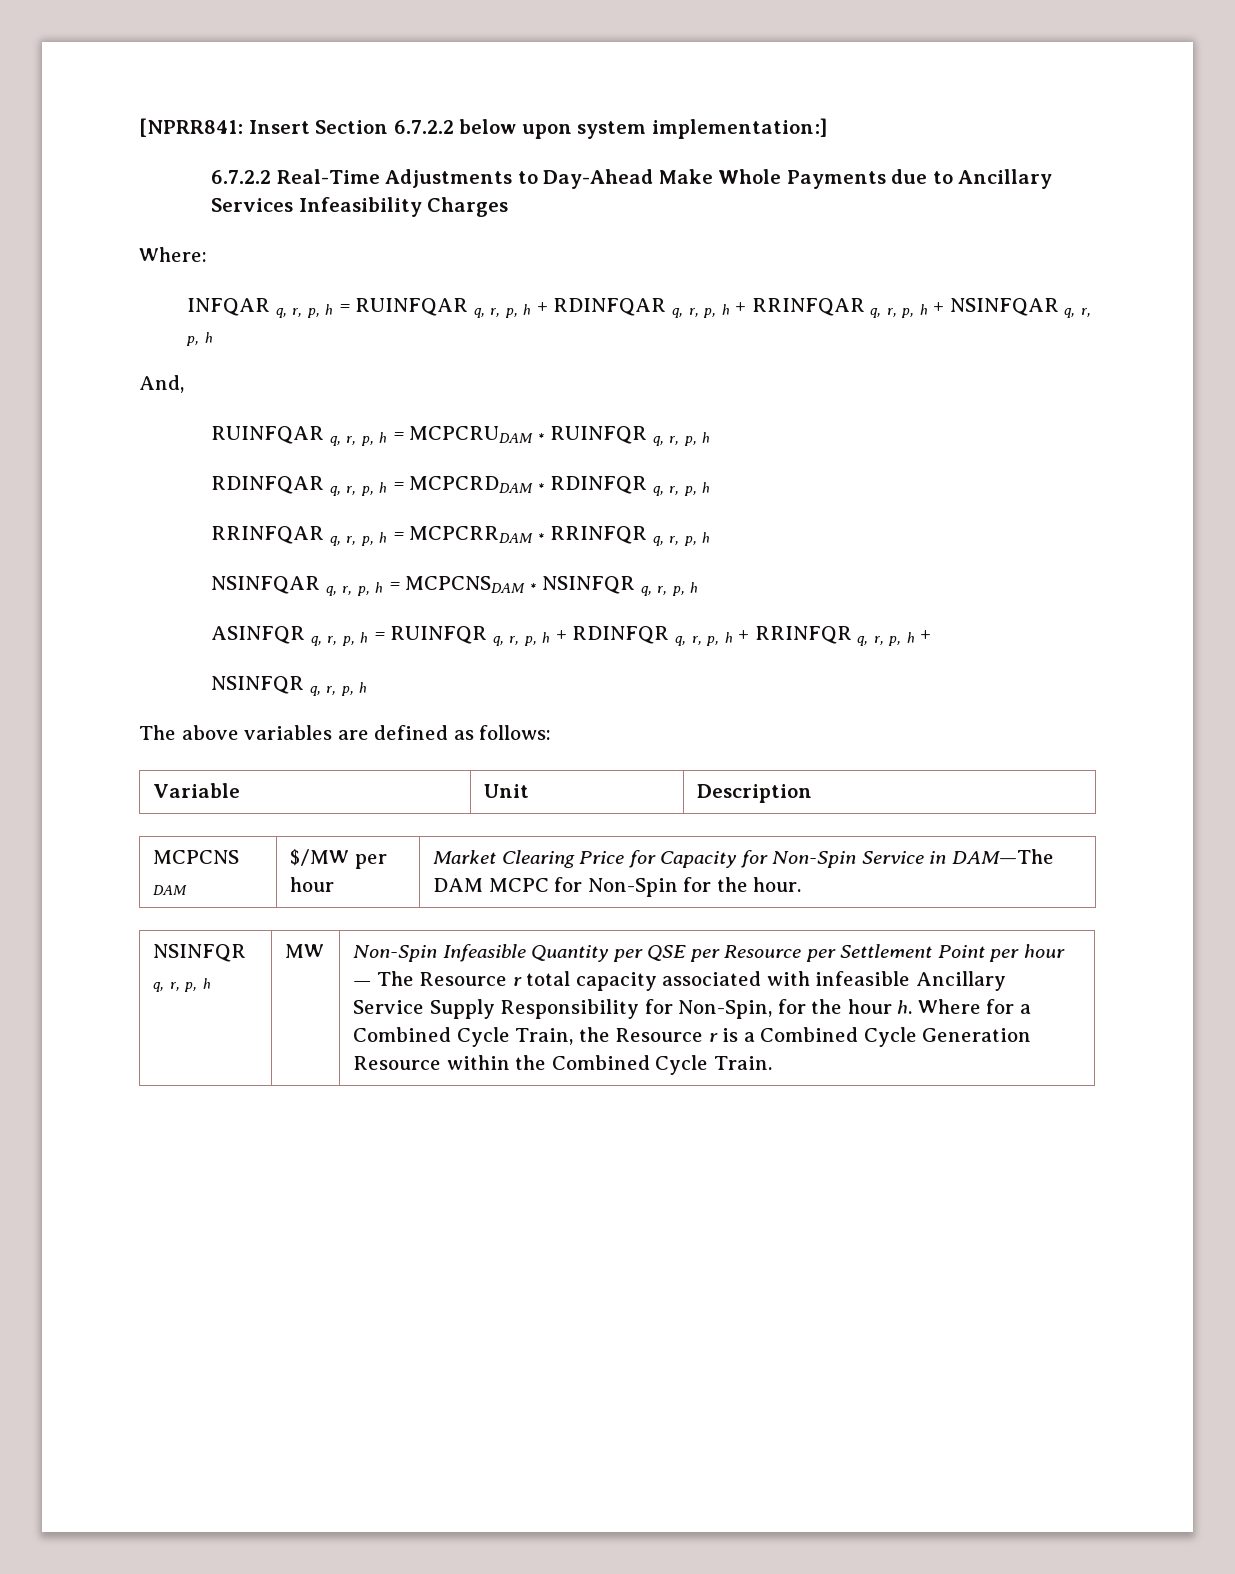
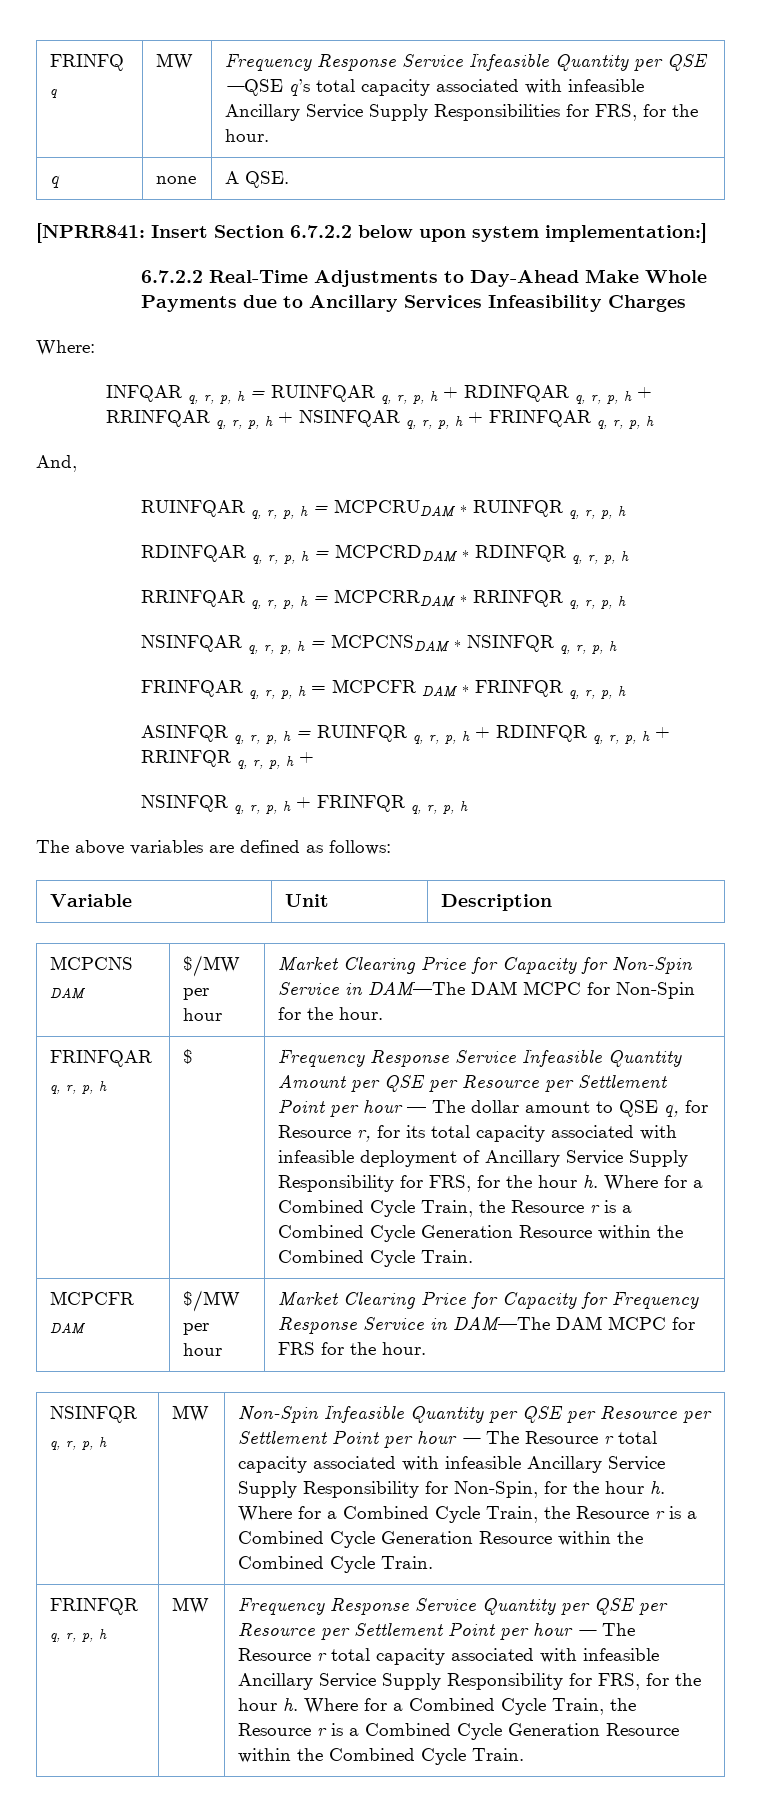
(139, 127) none -> [50,54,125,71] [50,89,58,98] [156,53,194,70] [225,53,709,71] [225,79,645,96] [225,104,699,121] [225,129,270,142] [50,175,61,188] [156,176,197,184] [225,171,290,188] FRINFQ q | MW | Frequency Response Service Infeasible Quantity per QSE —QSE q’s total capacity associated with infeasible Ancillary Service Supply Responsibilities for FRS, for the hour. // q | none | A QSE. //
(213, 337) none -> [468,410,655,429] + FRINFQAR q, r, p, h
(699, 587) none -> [141,679,627,699] // FRINFQAR q, r, p, h = MCPCFR DAM * FRINFQR q, r, p, h
(368, 687) none -> [296,795,469,814] + FRINFQR q, r, p, h
(802, 884) none -> [50,1050,153,1067] [50,1081,108,1094] [183,1049,194,1064] [278,1049,683,1067] [278,1074,669,1092] [278,1099,709,1117] [278,1125,678,1142] [278,1150,689,1167] [278,1175,704,1192] [278,1200,633,1217] [278,1225,684,1242] [278,1250,474,1267] [50,1291,135,1305] [50,1323,87,1335] [183,1290,241,1312] [183,1323,210,1335] [183,1343,223,1356] [278,1291,700,1309] [278,1316,696,1334] [278,1342,427,1355] // FRINFQAR q, r, p, h | $ | Frequency Response Service Infeasible Quantity Amount per QSE per Resource per Settlement Point per hour — The dollar amount to QSE q, for Resource r, for its total capacity associated with infeasible deployment of Ancillary Service Supply Responsibility for FRS, for the hour h. Where for a Combined Cycle Train, the Resource r is a Combined Cycle Generation Resource within the Combined Cycle Train. // MCPCFR DAM | $/MW per hour | Market Clearing Price for Capacity for Frequency Response Service in DAM—The DAM MCPC for FRS for the hour.
(772, 1063) none -> [50,1598,139,1615] [50,1629,108,1642] [172,1597,210,1614] [238,1597,669,1615] [238,1622,636,1640] [238,1648,660,1665] [238,1673,702,1690] [238,1698,637,1715] [238,1723,680,1740] [238,1748,525,1765] // FRINFQR q, r, p, h | MW | Frequency Response Service Quantity per QSE per Resource per Settlement Point per hour — The Resource r total capacity associated with infeasible Ancillary Service Supply Responsibility for FRS, for the hour h. Where for a Combined Cycle Train, the Resource r is a Combined Cycle Generation Resource within the Combined Cycle Train.

